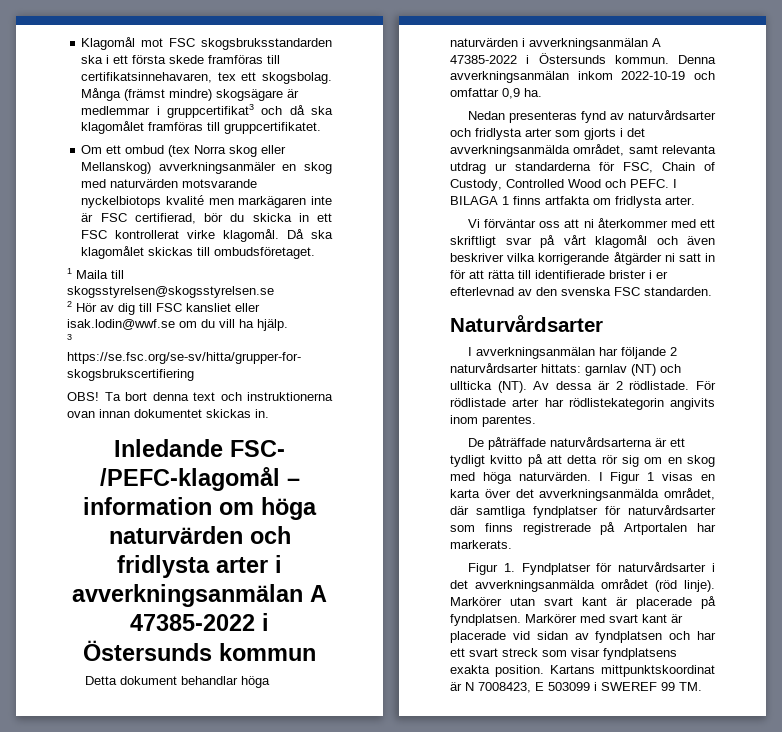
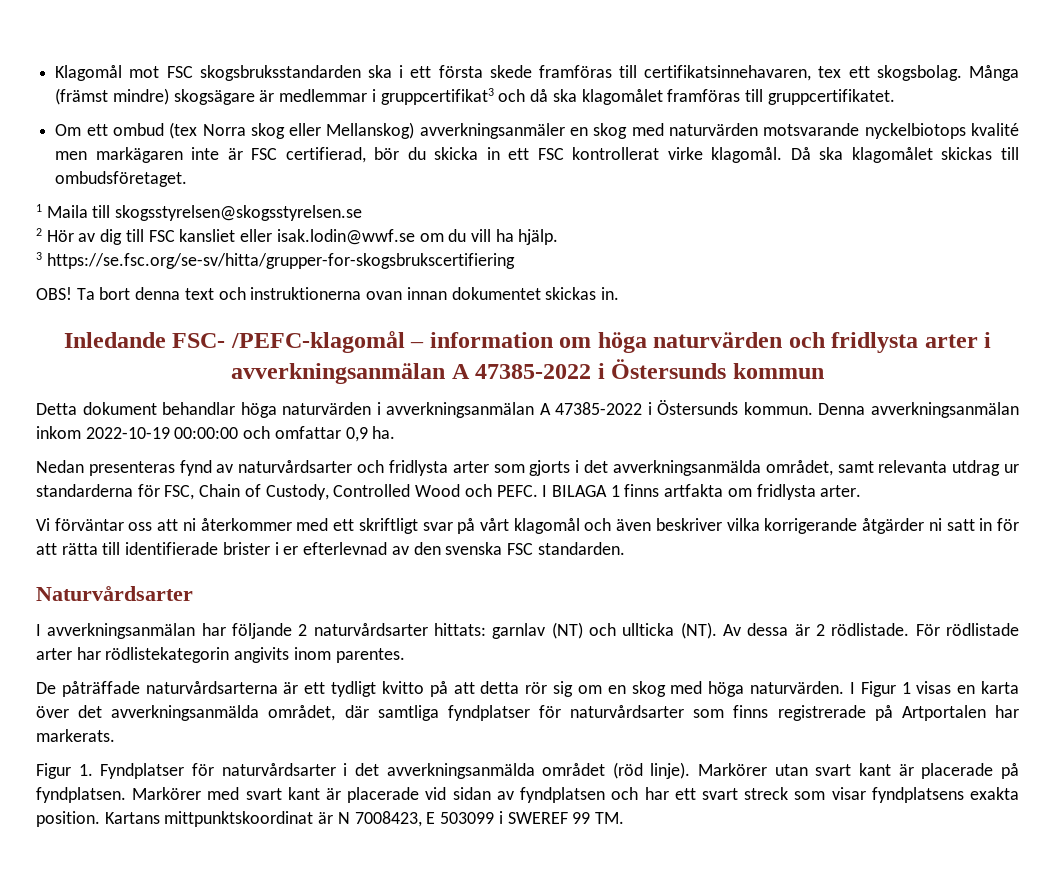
(686, 75) none -> [174,427,239,439] 00:00:00

